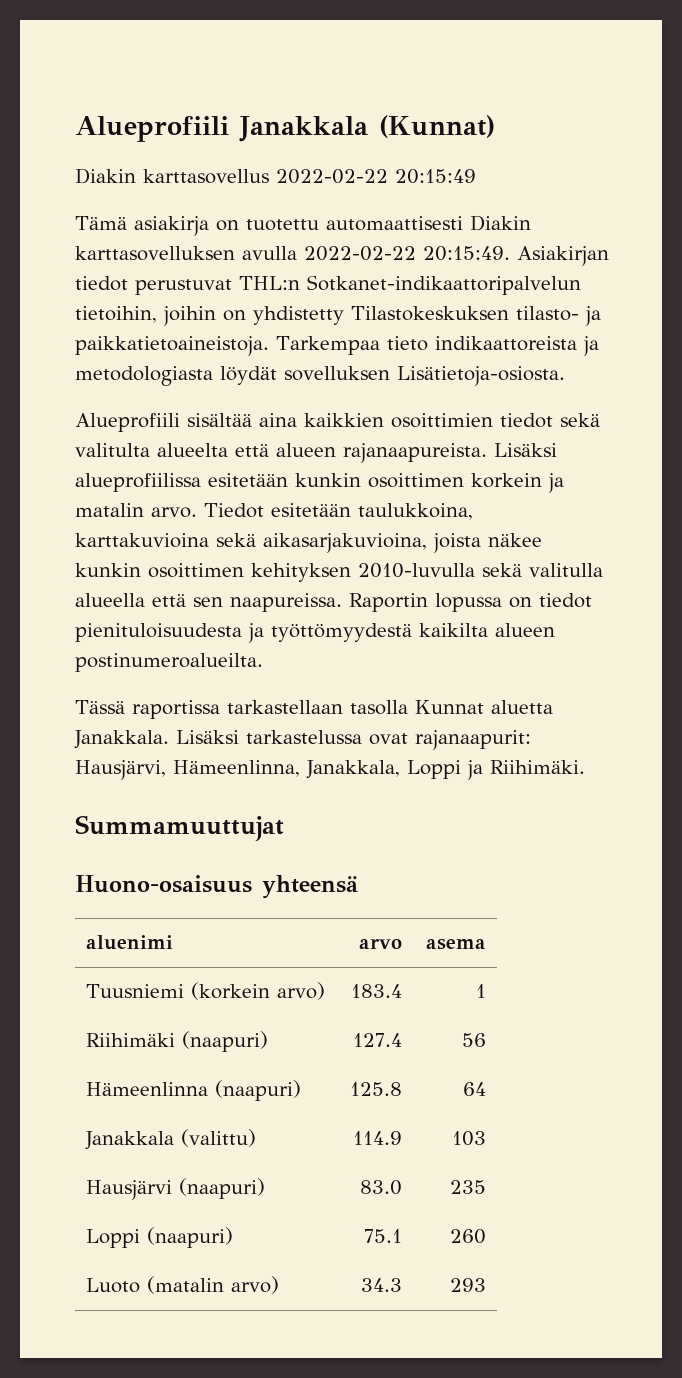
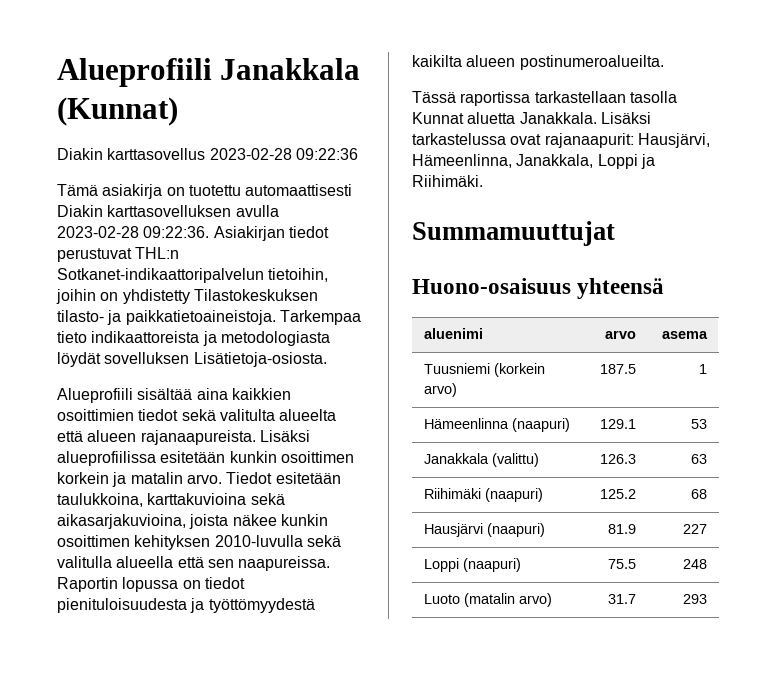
[276,169,476,184] 2022-02-22 20:15:49 -> [209,148,358,160] 2023-02-28 09:22:36
[304,246,510,261] 2022-02-22 20:15:49. -> [57,226,210,238] 2023-02-28 09:22:36.
[350,984,402,998] 183.4 -> [599,364,636,374] 187.5
[86,1031,269,1052] [352,1033,402,1047] [461,1033,486,1047] [86,1080,302,1101] [349,1082,402,1096] [462,1082,486,1096] [85,1129,257,1150] [352,1131,402,1145] [451,1131,486,1146] Riihimäki (naapuri) | 127.4 | 56 // Hämeenlinna (naapuri) | 125.8 | 64 // Janakkala (valittu) | 114.9 | 103 -> [424,418,571,432] [599,419,636,429] [690,419,707,429] [424,453,540,467] [599,454,636,464] [690,454,707,464] [424,488,544,502] [599,489,636,499] [690,489,707,499] Hämeenlinna (naapuri) | 129.1 | 53 // Janakkala (valittu) | 126.3 | 63 // Riihimäki (naapuri) | 125.2 | 68
[359,1180,402,1195] [449,1180,486,1194] 83.0 | 235 -> [607,524,636,534] [682,524,707,534] 81.9 | 227
[363,1229,402,1243] [449,1229,486,1244] 75.1 | 260 -> [607,559,636,569] [682,559,707,569] 75.5 | 248
[360,1278,402,1292] 34.3 -> [607,594,636,604] 31.7

